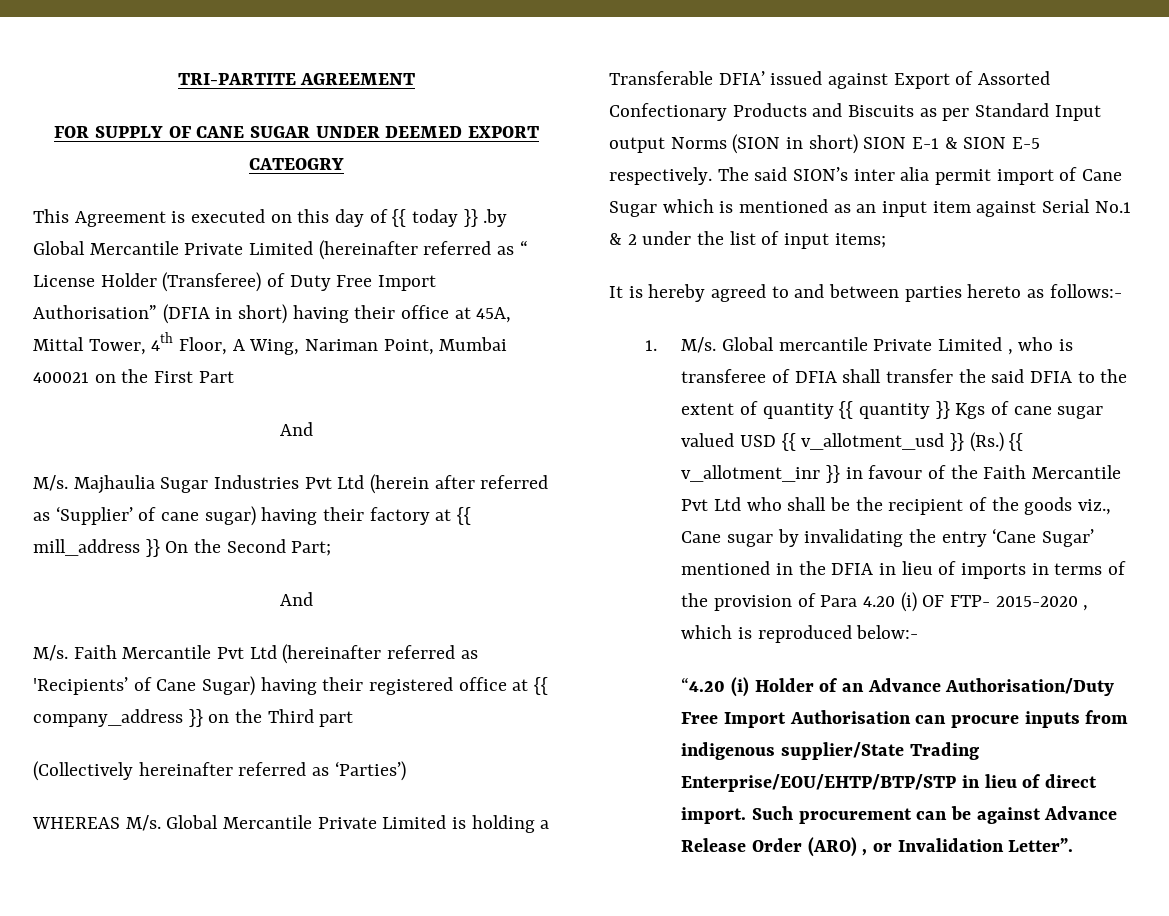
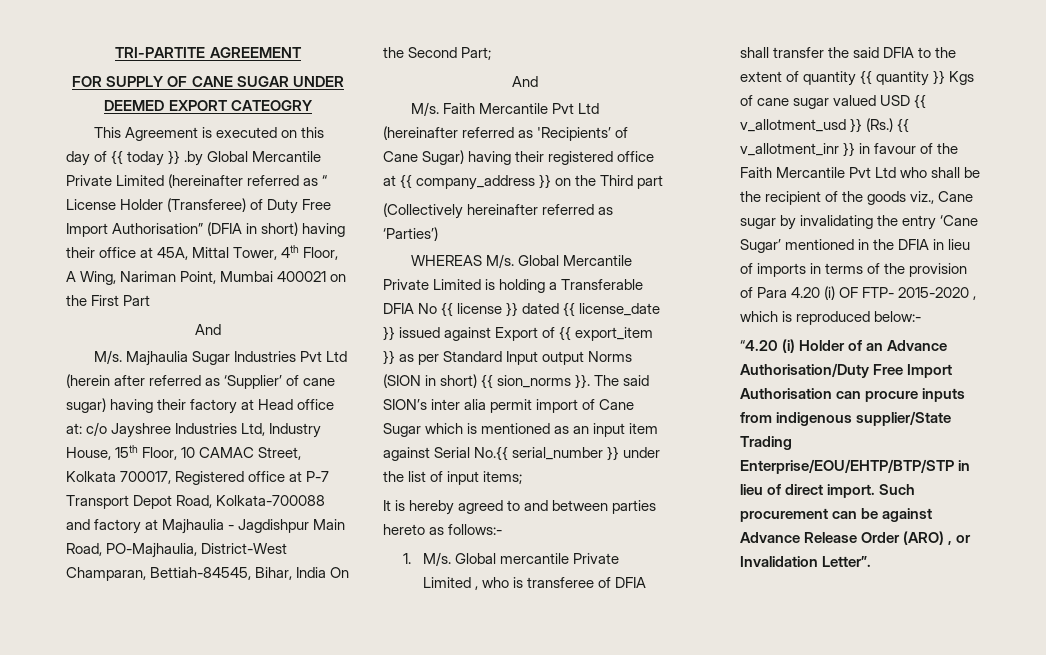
[457,507,472,525] [33,539,160,557] {{ mill_address }} -> [258,399,335,410] [66,422,322,438] [66,445,302,460] [66,471,330,485] [66,495,326,509] [66,519,346,534] [66,543,288,558] [66,567,327,581] Head office at: c/o Jayshree Industries Ltd, Industry House, 15th Floor, 10 CAMAC Street, Kolkata 700017, Registered office at P-7 Transport Depot Road, Kolkata-700088 and factory at Majhaulia - Jagdishpur Main Road, PO-Majhaulia, District-West Champaran, Bettiah-84545, Bihar, India
[718,71,1051,89] [609,103,915,121] DFIA’ issued against Export of Assorted Confectionary Products and Biscuits -> [383,302,661,317] [383,326,654,341] [383,350,395,365] DFIA No {{ license }} dated {{ license_date }} issued against Export of {{ export_item }}
[863,137,1041,149] [609,167,712,185] SION E-1 & SION E-5 respectively. -> [481,374,591,389] {{ sion_norms }}.
[1094,201,1131,213] [609,233,637,245] No.1 & 2 -> [474,446,620,461] No.{{ serial_number }}

